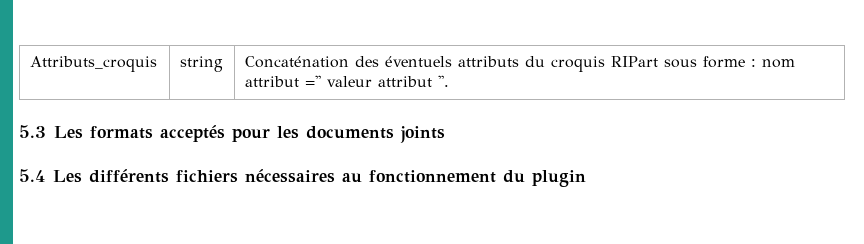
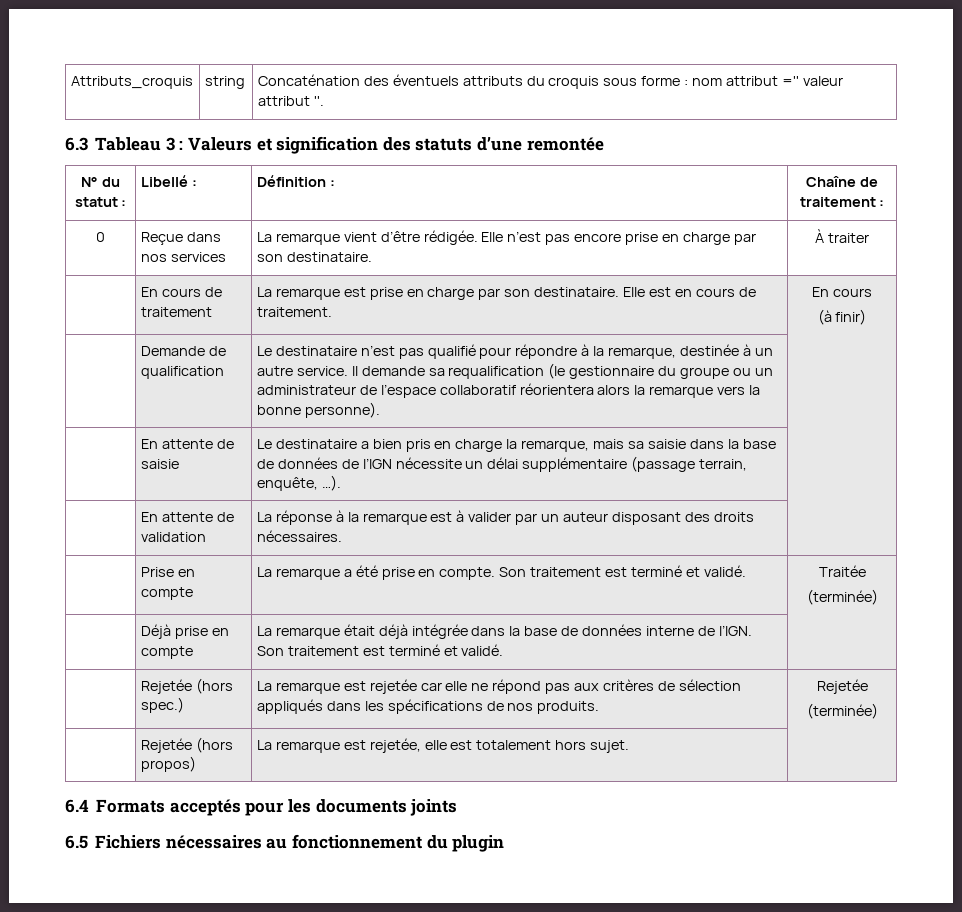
[611,56,659,67] RIPart -> (600, 82) none
[19,125,153,139] 5.3 Les formats -> [65,136,604,154] [81,177,120,187] [74,197,127,207] [140,175,197,187] [256,175,335,187] [806,176,878,187] [799,197,885,207] [96,232,105,242] [140,232,221,245] [140,252,226,262] [256,230,756,245] [256,252,372,262] [815,229,869,243] [140,287,222,297] [140,307,212,317] [256,287,756,300] [256,307,332,317] [812,287,872,297] [817,309,867,325] [140,346,226,356] [140,366,224,379] [256,344,773,359] [256,363,773,379] [256,383,761,398] [256,402,380,418] [140,439,234,449] [140,459,179,469] [256,439,776,452] [256,456,748,472] [256,475,341,491] [140,512,234,522] [140,532,206,542] [256,510,754,525] [256,530,342,542] [140,567,195,577] [140,587,193,600] [256,565,746,580] [818,565,866,577] [806,589,878,605] [140,624,229,639] [140,646,193,659] [256,624,752,639] [256,644,504,656] [140,678,233,694] [140,697,184,713] [256,679,741,694] [256,699,600,714] [816,679,868,694] [806,703,878,719] [140,737,233,753] [140,756,196,772] [256,738,630,753] [65,799,166,813] 6.3 Tableau 3 : Valeurs et signification des statuts d’une remontée // N° du statut : | Libellé : | Définition : | Chaîne de traitement : // 0 | Reçue dans nos services | La remarque vient d’être rédigée. Elle n’est pas encore prise en charge par son destinataire. | À traiter // | En cours de traitement | La remarque est prise en charge par son destinataire. Elle est en cours de traitement. | En cours // (à finir) // | Demande de qualification | Le destinataire n’est pas qualifié pour répondre à la remarque, destinée à un autre service. Il demande sa requalification (le gestionnaire du groupe ou un administrateur de l’espace collaboratif réorientera alors la remarque vers la bonne personne). | // | En attente de saisie | Le destinataire a bien pris en charge la remarque, mais sa saisie dans la base de données de l’IGN nécessite un délai supplémentaire (passage terrain, enquête, …). | // | En attente de validation | La réponse à la remarque est à valider par un auteur disposant des droits nécessaires. | // | Prise en compte | La remarque a été prise en compte. Son traitement est terminé et validé. | Traitée // (terminée) // | Déjà prise en compte | La remarque était déjà intégrée dans la base de données interne de l’IGN. Son traitement est terminé et validé. | // | Rejetée (hors spec.) | La remarque est rejetée car elle ne répond pas aux critères de sélection appliqués dans les spécifications de nos produits. | Rejetée // (terminée) // | Rejetée (hors propos) | La remarque est rejetée, elle est totalement hors sujet. | // 6.4 Formats
[19,169,238,183] 5.4 Les différents fichiers -> [65,835,162,849] 6.5 Fichiers

